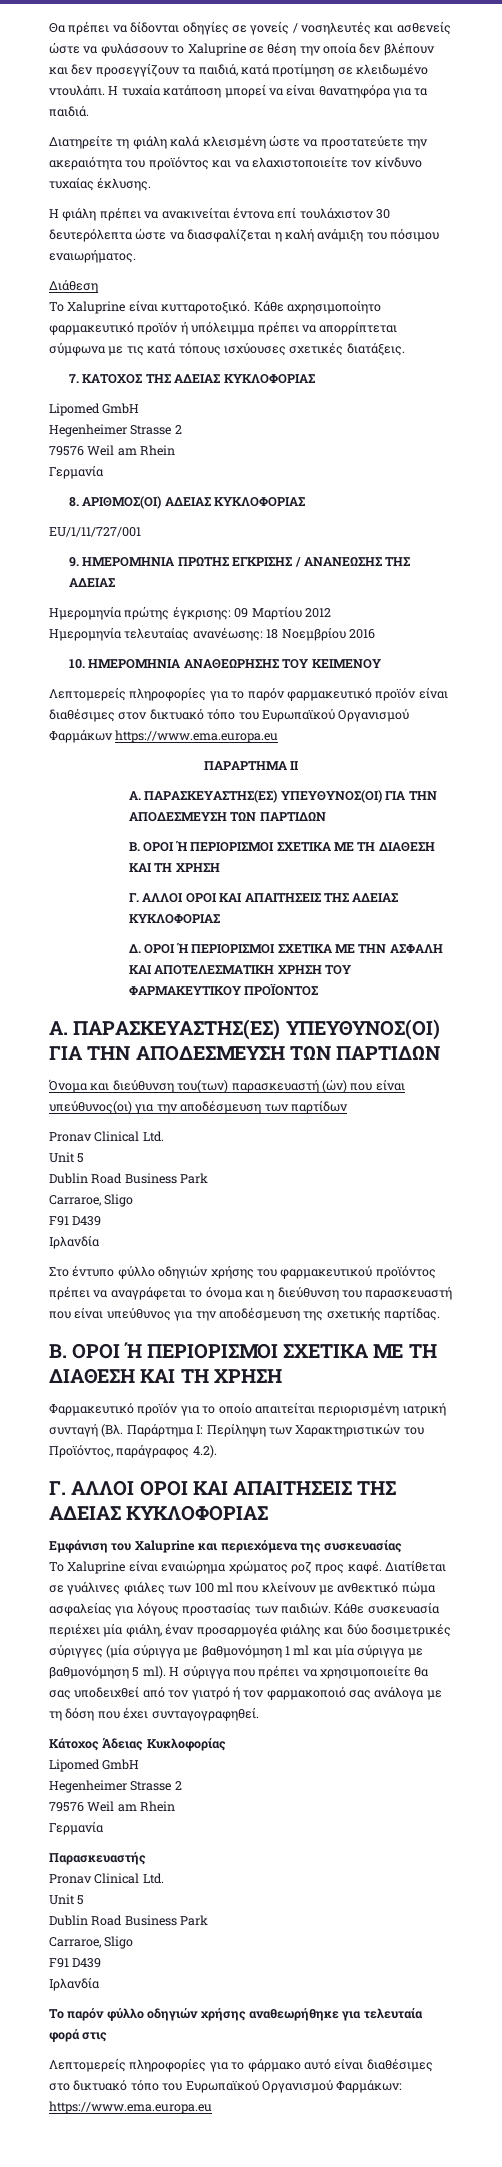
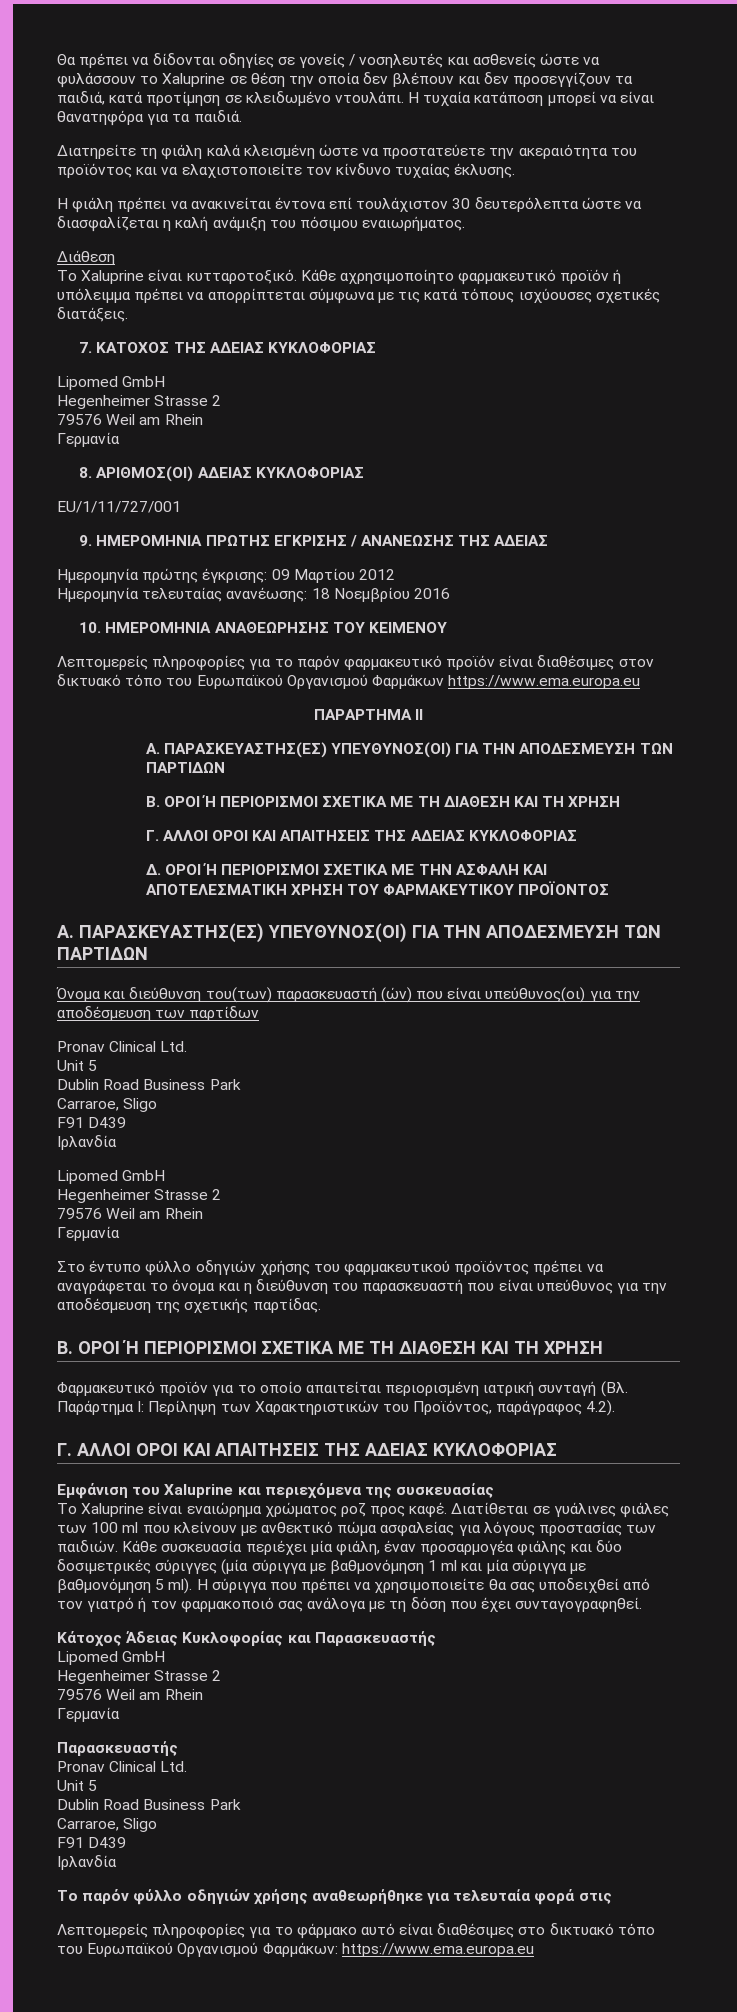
(99, 1242) none -> [57,1170,166,1184] [57,1189,222,1203] [57,1208,203,1219] [57,1226,120,1241] // Lipomed GmbH // Hegenheimer Strasse 2 // 79576 Weil am Rhein // Γερμανία
(226, 1744) none -> [287,1631,436,1646] και Παρασκευαστής

